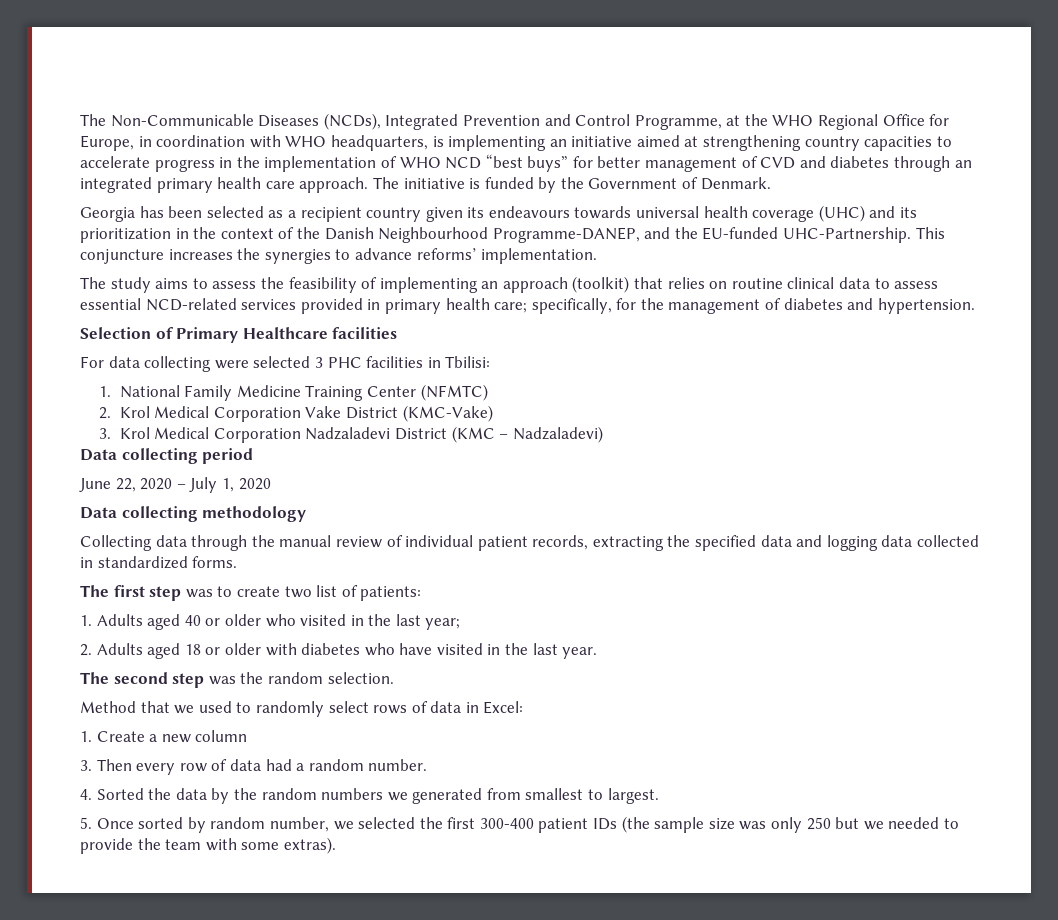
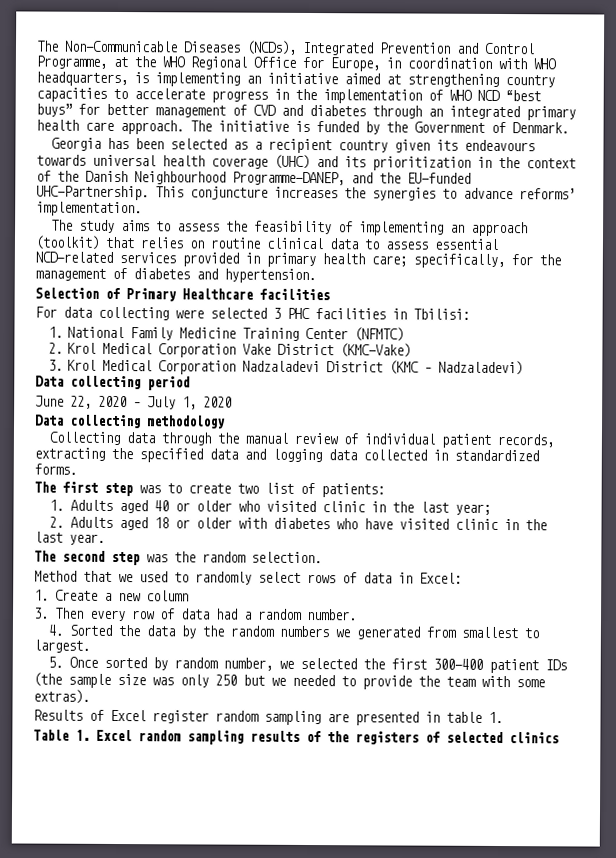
(347, 620) none -> [321,501,366,513] clinic
(483, 649) none -> [454,518,499,530] clinic
(336, 845) none -> [33,709,503,726] [33,729,559,745] // Results of Excel register random sampling are presented in table 1. // Table 1. Excel random sampling results of the registers of selected clinics

